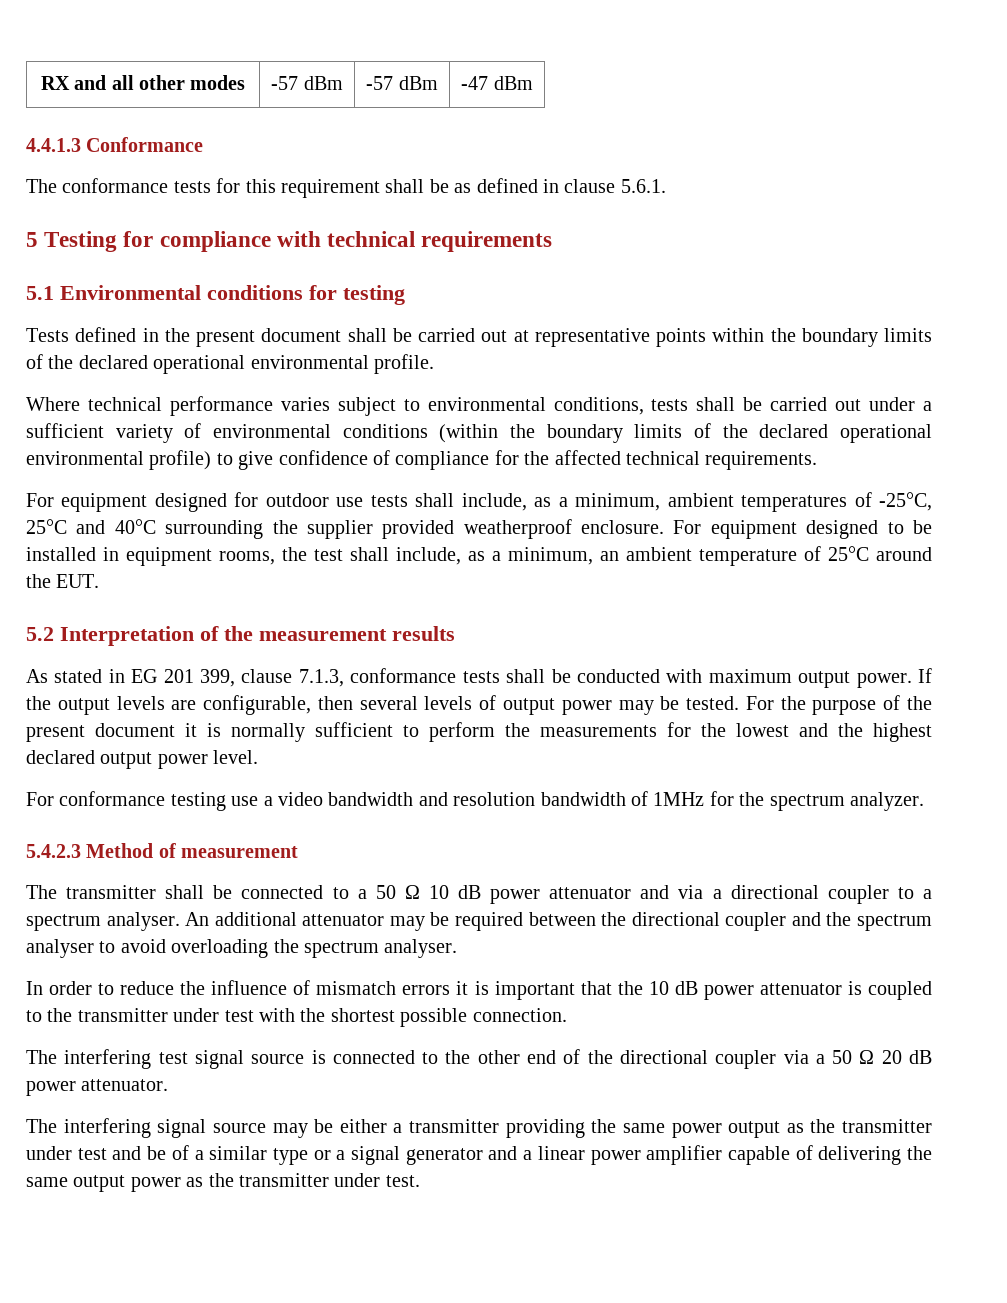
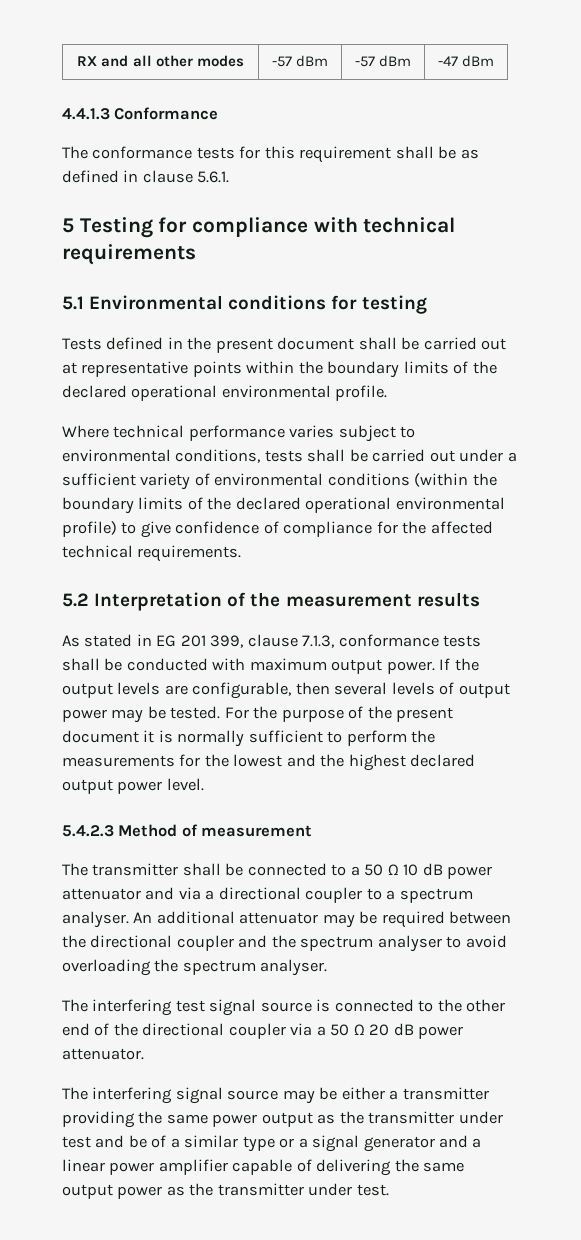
[26,492,932,512] [26,519,932,539] [26,546,932,566] [26,574,100,588] // For equipment designed for outdoor use tests shall include, as a minimum, ambient temperatures of -25°C, 25°C and 40°C surrounding the supplier provided weatherproof enclosure. For equipment designed to be installed in equipment rooms, the test shall include, as a minimum, an ambient temperature of 25°C around the EUT. -> (242, 553) none
[26,791,924,811] // For conformance testing use a video bandwidth and resolution bandwidth of 1MHz for the spectrum analyzer. -> (204, 784) none
[26,980,933,1000] [26,1008,567,1027] // In order to reduce the influence of mismatch errors it is important that the 10 dB power attenuator is coupled to the transmitter under test with the shortest possible connection. -> (328, 967) none

